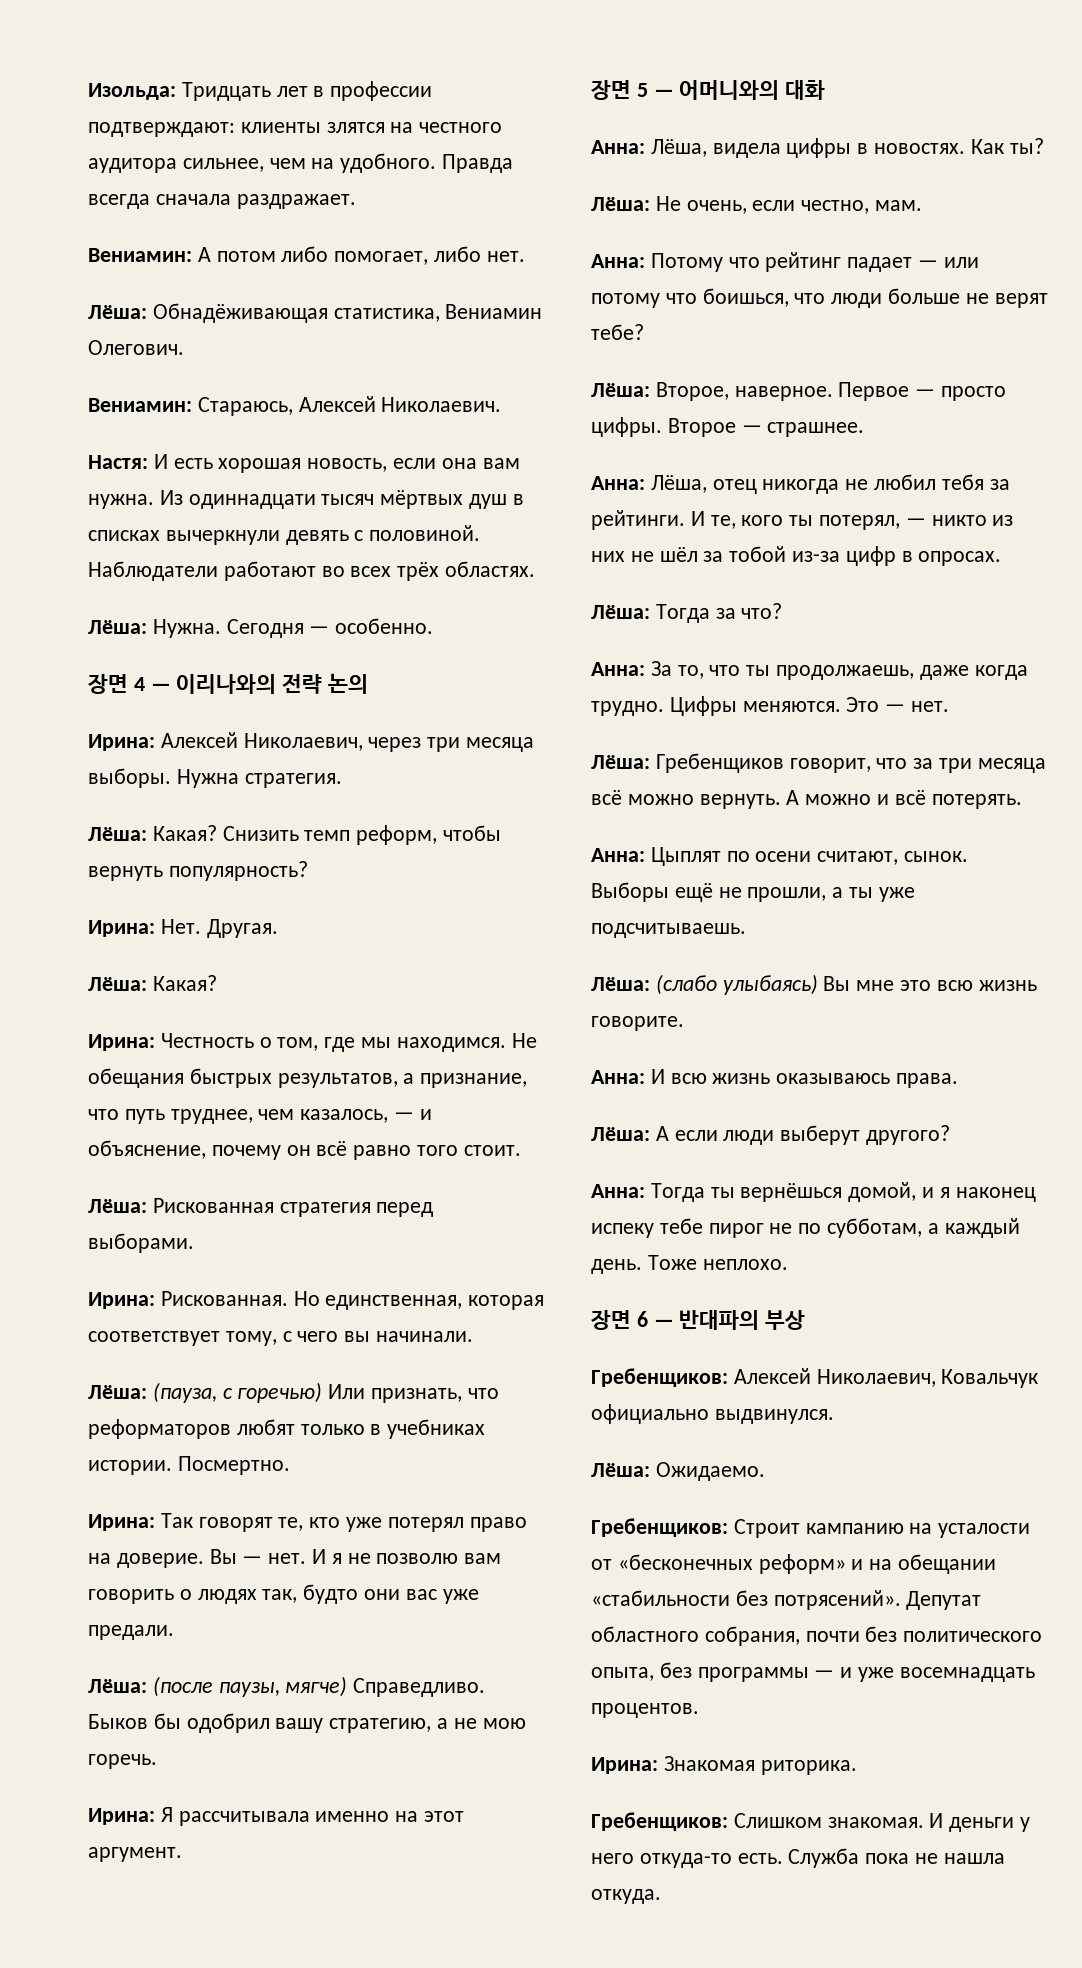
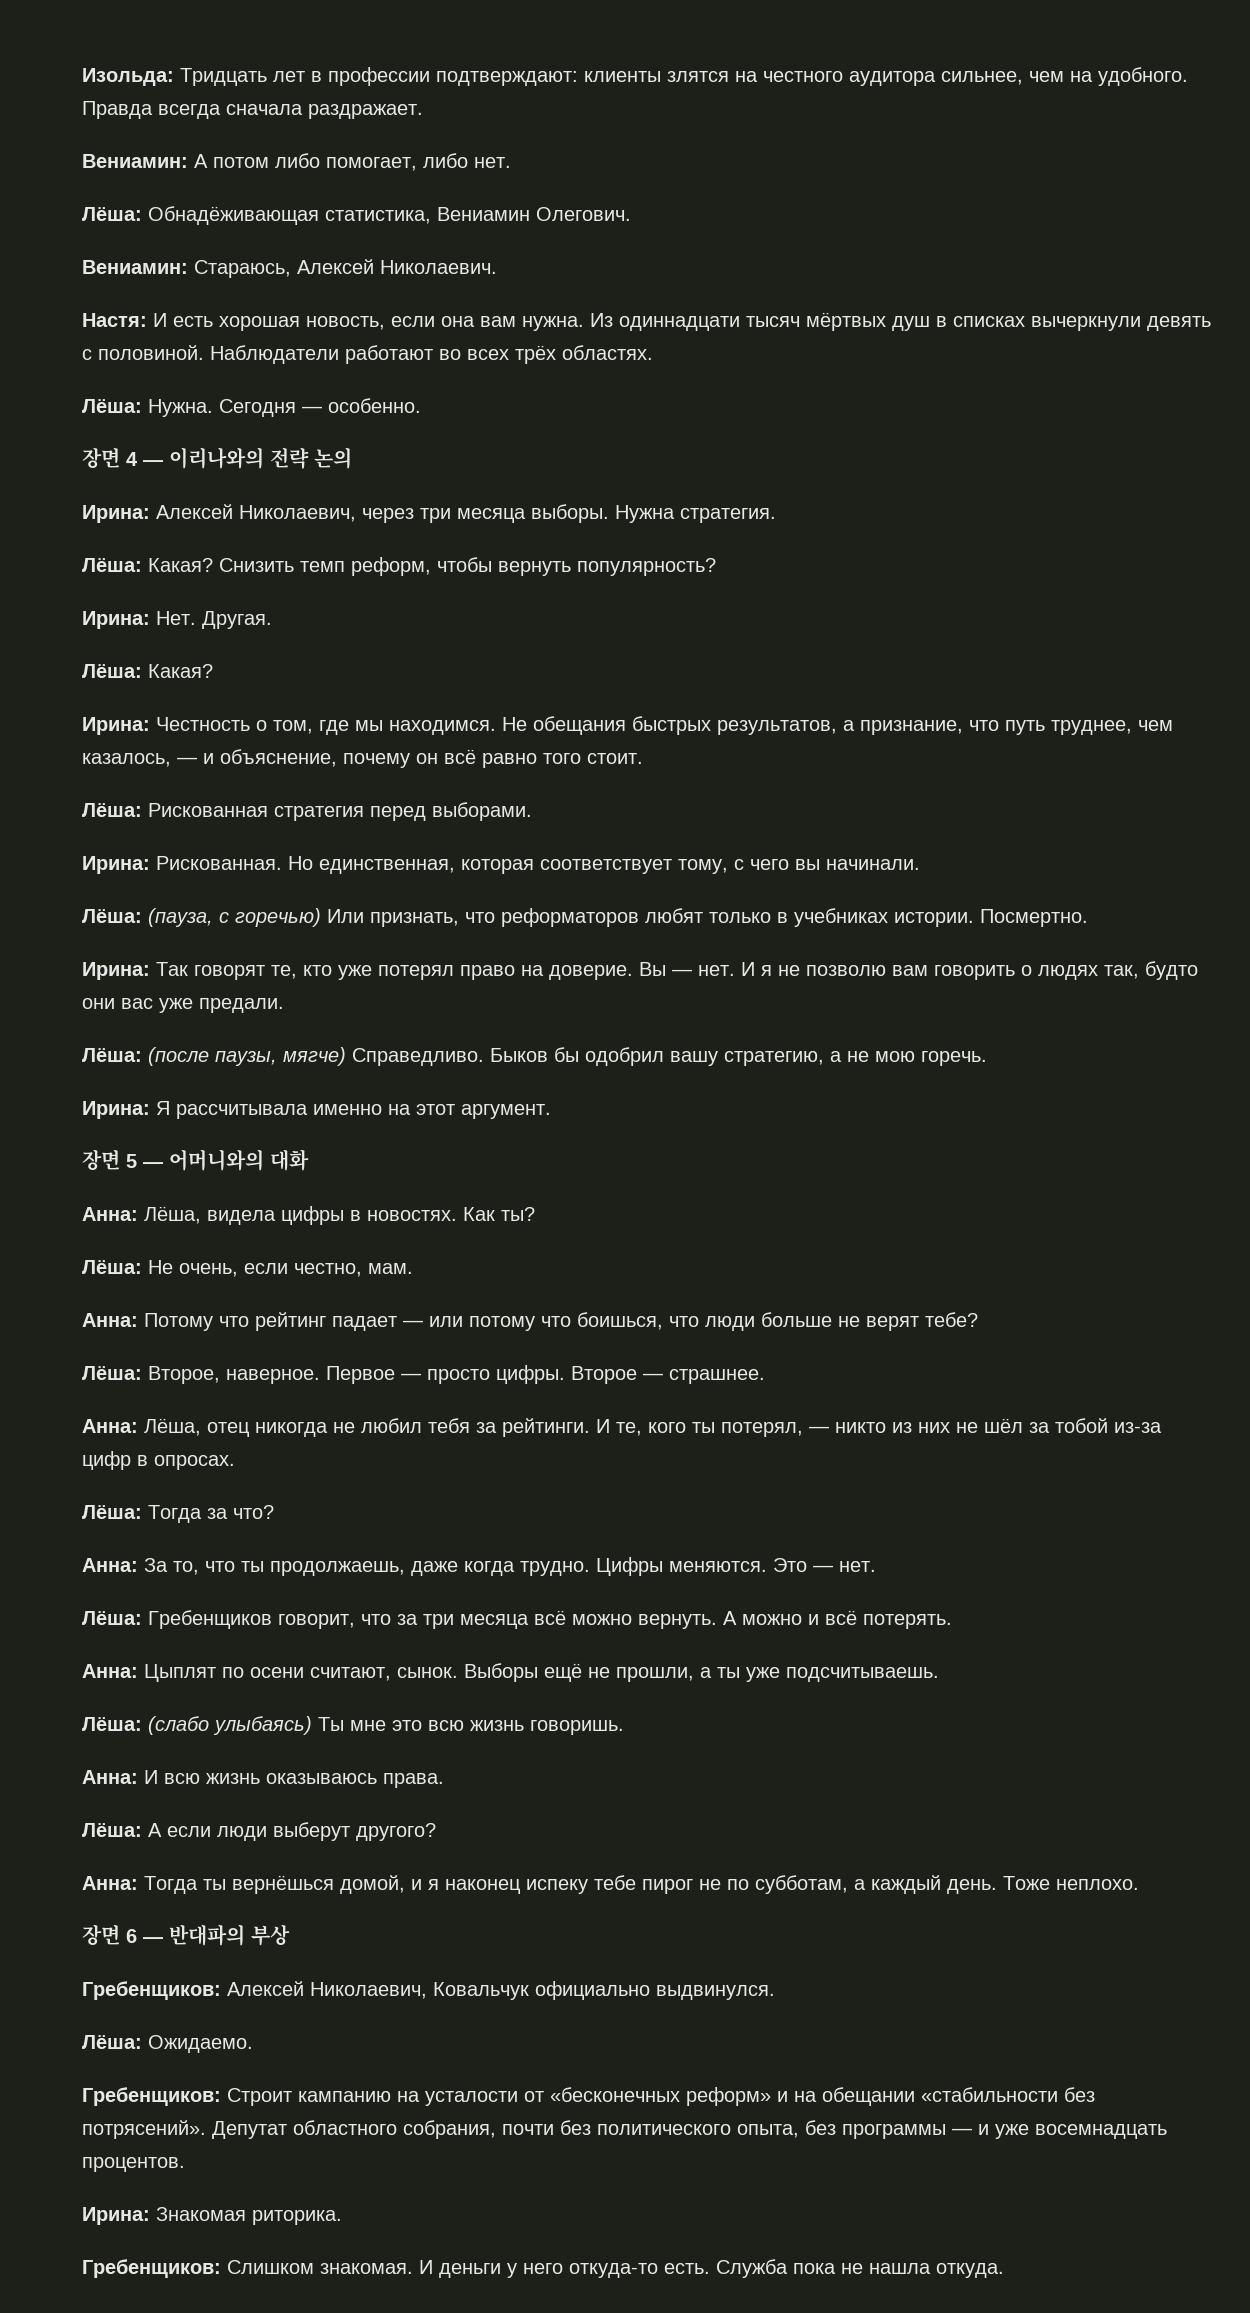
[823,976,851,991] Вы -> [318,1717,344,1731] Ты
[591,1016,684,1031] говорите. -> [530,1720,624,1735] говоришь.

